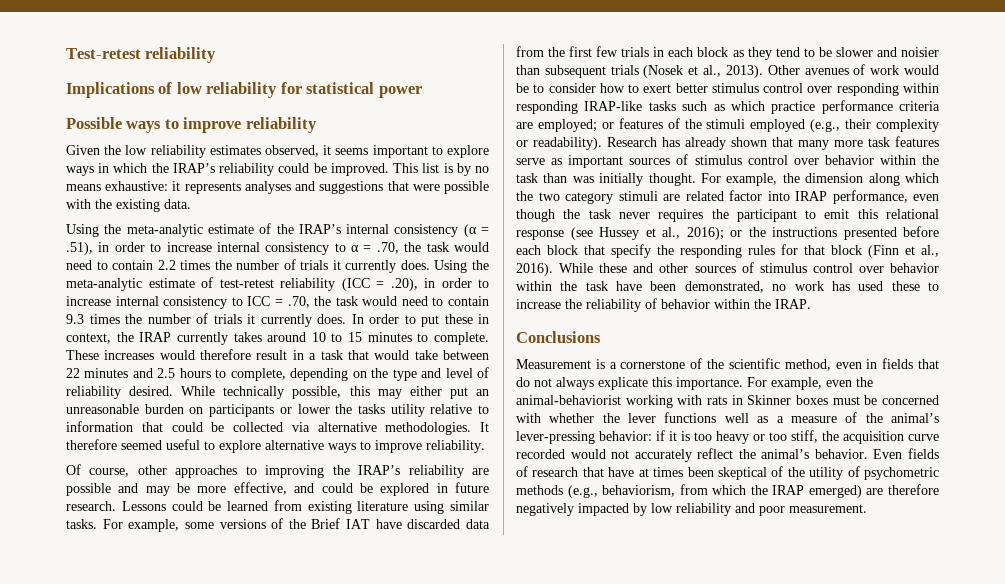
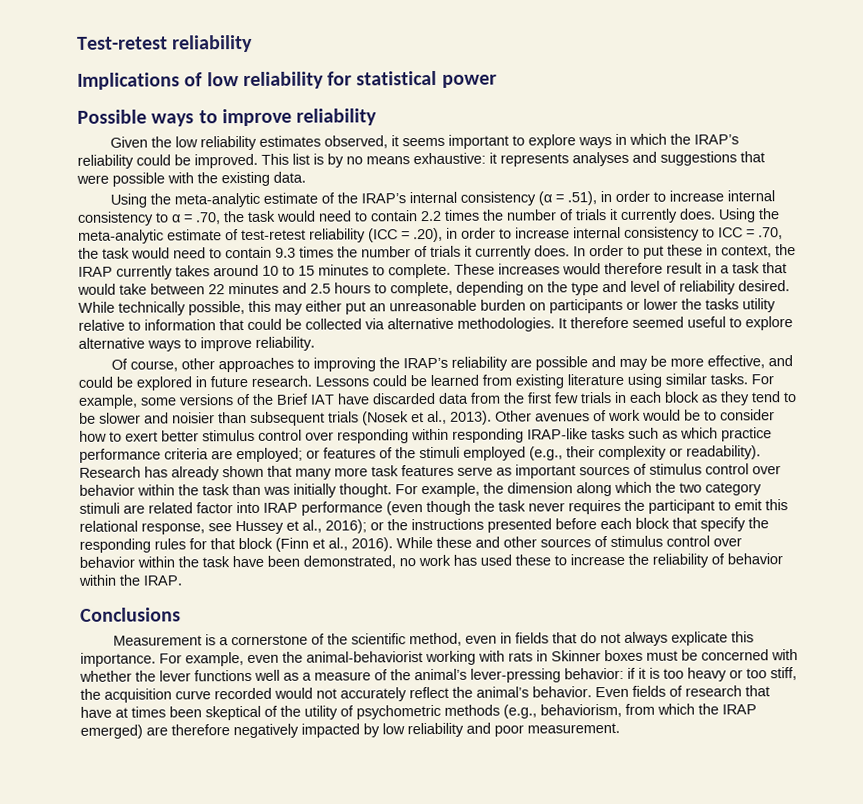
[832,190,939,204] performance, even -> [301,501,423,516] performance (even
[516,227,593,240] response (see -> [141,522,232,535] response, see

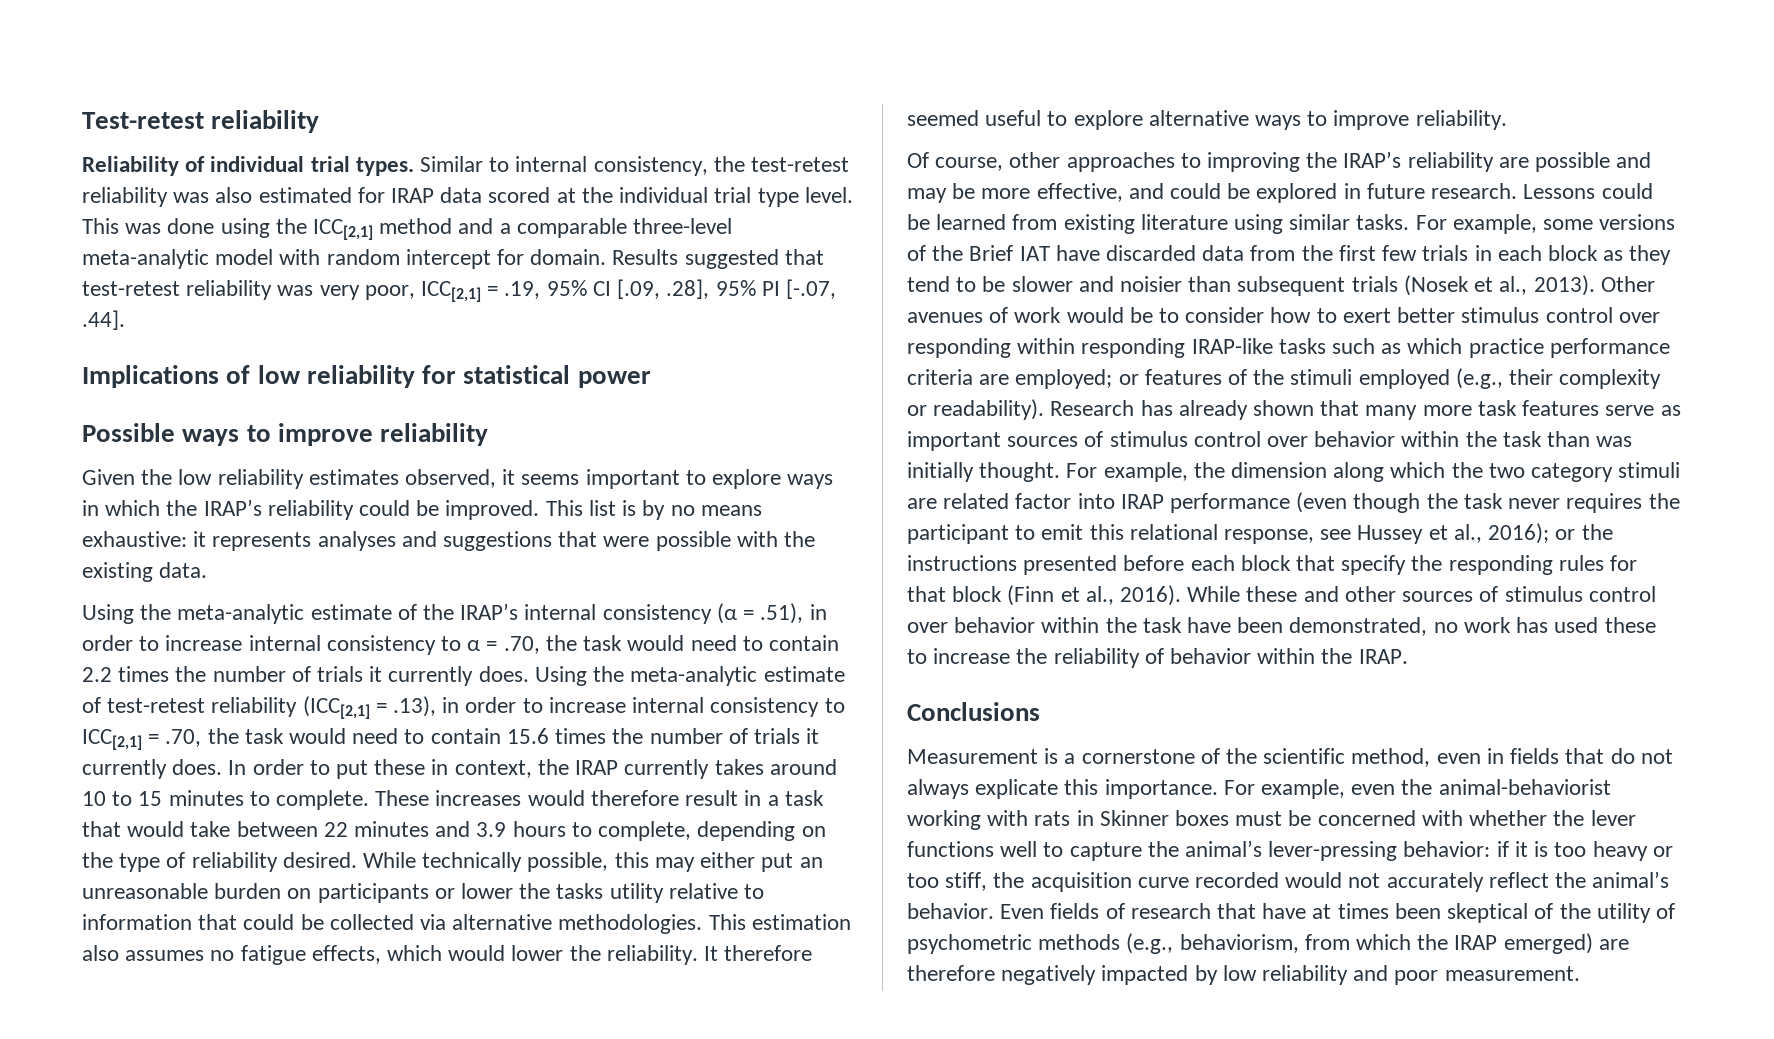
(254, 43) none -> [82,156,850,176] [82,187,853,207] [82,218,733,240] [82,249,824,269] [82,279,836,302] [82,310,125,330] // Reliability of individual trial types. Similar to internal consistency, the test-retest reliability was also estimated for IRAP data scored at the individual trial type level. This was done using the ICC[2,1] method and a comparable three-level meta-analytic model with random intercept for domain. Results suggested that test-retest reliability was very poor, ICC[2,1] = .19, 95% CI [.09, .28], 95% PI [-.07, .44].
[368,226,783,243] [78,246,296,259] (ICC = .20), in order to increase internal consistency to ICC = .70, the task would need to contain 9.3 -> [302,696,845,719] [82,728,549,750] (ICC[2,1] = .13), in order to increase internal consistency to ICC[2,1] = .70, the task would need to contain 15.6
[310,283,331,294] 2.5 -> [476,822,507,837] 3.9
[602,280,660,293] and level -> (161, 862) none
(555, 324) none -> [708,914,851,930] [82,945,698,965] This estimation also assumes no fatigue effects, which would lower the reliability.
[283,669,388,681] as a measure of -> [1043,842,1142,861] to capture

